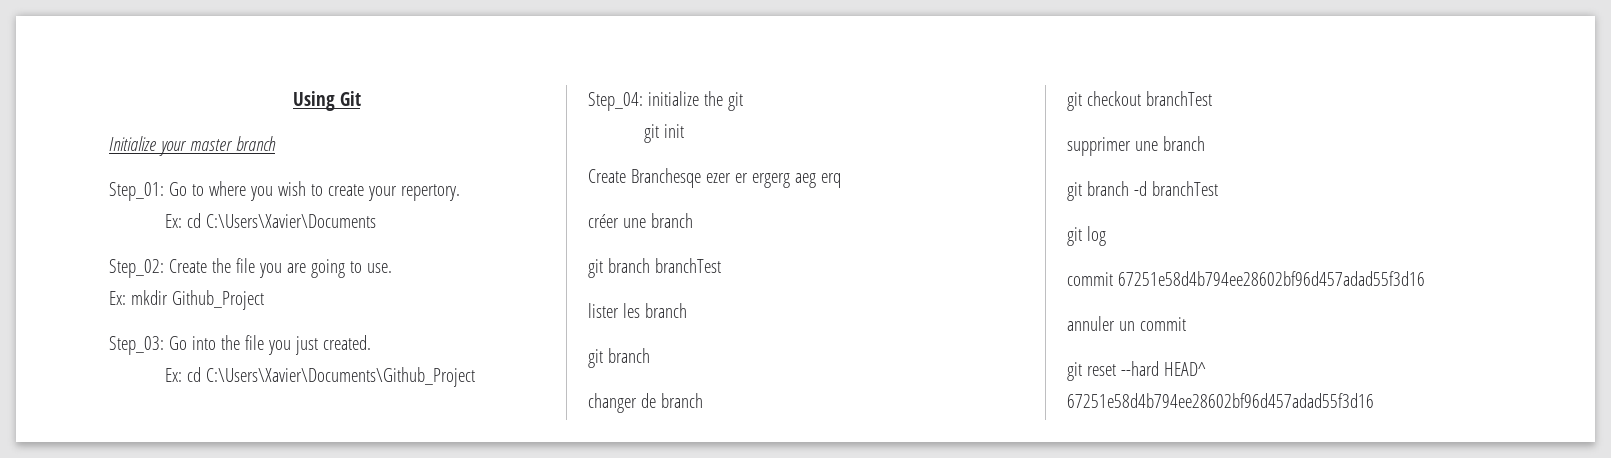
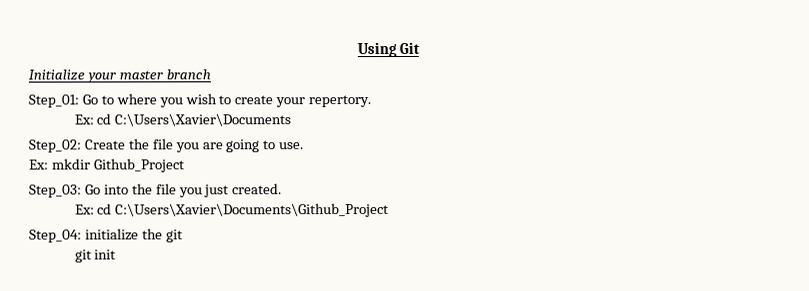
[588,168,841,188] [588,213,693,228] [588,258,721,278] [588,303,687,318] [588,348,650,368] [588,393,703,413] [1067,91,1212,111] [1067,136,1205,156] [1067,181,1218,201] [1067,226,1106,246] [1067,271,1425,286] [1067,316,1186,331] [1067,361,1206,381] [1067,393,1374,408] // Create Branchesqe ezer er ergerg aeg erq // créer une branch // git branch branchTest // lister les branch // git branch // changer de branch // git checkout branchTest // supprimer une branch // git branch -d branchTest // git log // commit 67251e58d4b794ee28602bf96d457adad55f3d16 // annuler un commit // git reset --hard HEAD^ 67251e58d4b794ee28602bf96d457adad55f3d16 -> (117, 254) none

